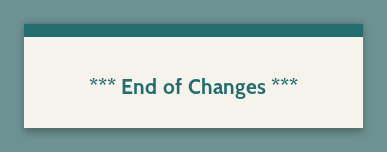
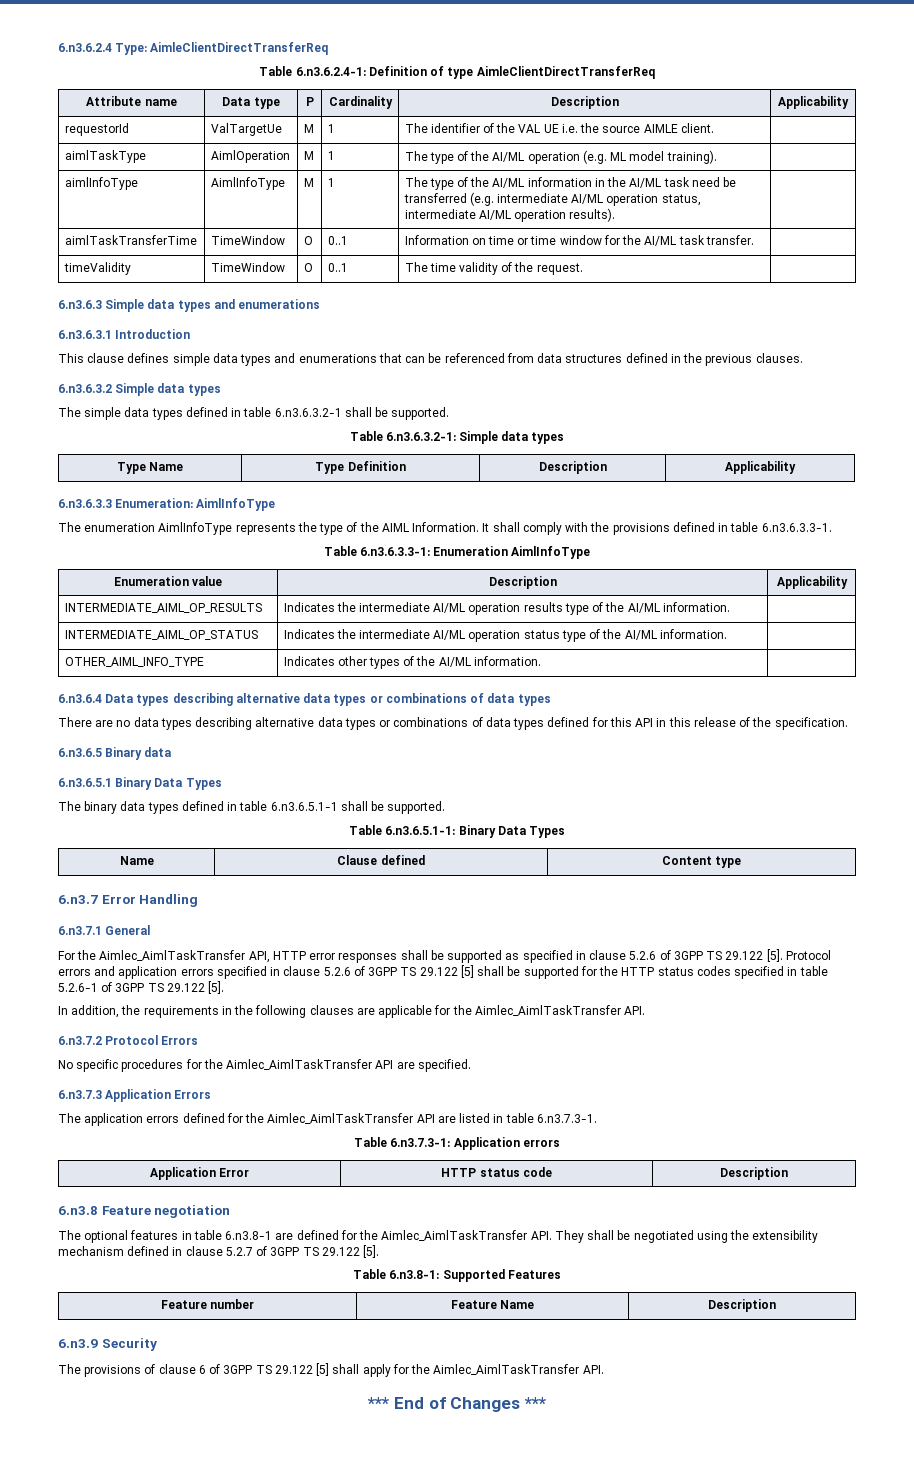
(88, 86) none -> [58,42,329,55] [259,66,655,79] [86,96,177,106] [222,97,280,109] [305,97,314,106] [328,96,393,109] [550,96,619,109] [778,96,849,109] [64,123,129,136] [210,123,282,136] [303,124,314,133] [327,124,335,133] [404,123,714,133] [64,150,146,163] [210,150,290,163] [303,151,314,160] [327,151,335,160] [404,150,717,164] [64,177,138,190] [210,177,285,190] [303,178,314,187] [327,178,335,187] [404,177,737,190] [403,192,701,206] [404,208,616,222] [64,235,197,245] [210,235,285,245] [303,236,313,245] [327,236,348,245] [404,235,754,246] [63,262,131,275] [210,262,285,272] [303,263,313,272] [327,263,348,272] [404,262,583,275] [58,299,321,312] [58,329,191,339] [58,353,803,366] [58,383,221,396] [58,407,450,420] [349,431,565,444] [116,462,184,474] [315,461,406,474] [538,461,607,474] [725,461,796,474] [58,498,276,511] [58,522,832,535] [323,546,591,559] [113,576,223,586] [488,576,557,589] [776,576,848,589] [64,603,262,613] [283,602,730,615] [64,630,258,640] [283,629,727,642] [64,657,204,667] [283,656,541,669] [58,693,551,706] [58,717,848,730] [58,747,172,760] [58,777,222,790] [58,801,446,814] [349,825,565,838] [119,856,154,865] [337,855,425,865] [661,856,742,868] [58,894,199,907] [58,925,151,935] [58,949,831,963] [58,965,828,979] [58,981,225,994] [58,1005,646,1018] [58,1035,199,1045] [58,1059,471,1072] [58,1089,212,1102] [58,1113,597,1126] [354,1137,560,1150] [149,1167,250,1180] [441,1167,552,1177] [720,1167,788,1180] [58,1205,231,1218] [58,1230,819,1243] [58,1245,380,1258] [353,1269,561,1282] [160,1299,255,1309] [450,1300,535,1309] [708,1299,776,1312] [58,1338,157,1351] [58,1363,604,1377] 6.n3.6.2.4 Type: AimleClientDirectTransferReq // Table 6.n3.6.2.4-1: Definition of type AimleClientDirectTransferReq // Attribute name | Data type | P | Cardinality | Description | Applicability // requestorId | ValTargetUe | M | 1 | The identifier of the VAL UE i.e. the source AIMLE client. | // aimlTaskType | AimlOperation | M | 1 | The type of the AI/ML operation (e.g. ML model training). | // aimlInfoType | AimlInfoType | M | 1 | The type of the AI/ML information in the AI/ML task need be transferred (e.g. intermediate AI/ML operation status, intermediate AI/ML operation results). | // aimlTaskTransferTime | TimeWindow | O | 0..1 | Information on time or time window for the AI/ML task transfer. | // timeValidity | TimeWindow | O | 0..1 | The time validity of the request. | // 6.n3.6.3 Simple data types and enumerations // 6.n3.6.3.1 Introduction // This clause defines simple data types and enumerations that can be referenced from data structures defined in the previous clauses. // 6.n3.6.3.2 Simple data types // The simple data types defined in table 6.n3.6.3.2-1 shall be supported. // Table 6.n3.6.3.2-1: Simple data types // Type Name | Type Definition | Description | Applicability // 6.n3.6.3.3 Enumeration: AimlInfoType // The enumeration AimlInfoType represents the type of the AIML Information. It shall comply with the provisions defined in table 6.n3.6.3.3-1. // Table 6.n3.6.3.3-1: Enumeration AimlInfoType // Enumeration value | Description | Applicability // INTERMEDIATE_AIML_OP_RESULTS | Indicates the intermediate AI/ML operation results type of the AI/ML information. | // INTERMEDIATE_AIML_OP_STATUS | Indicates the intermediate AI/ML operation status type of the AI/ML information. | // OTHER_AIML_INFO_TYPE | Indicates other types of the AI/ML information. | // 6.n3.6.4 Data types describing alternative data types or combinations of data types // There are no data types describing alternative data types or combinations of data types defined for this API in this release of the specification. // 6.n3.6.5 Binary data // 6.n3.6.5.1 Binary Data Types // The binary data types defined in table 6.n3.6.5.1-1 shall be supported. // Table 6.n3.6.5.1-1: Binary Data Types // Name | Clause defined | Content type // 6.n3.7 Error Handling // 6.n3.7.1 General // For the Aimlec_AimlTaskTransfer API, HTTP error responses shall be supported as specified in clause 5.2.6 of 3GPP TS 29.122 [5]. Protocol errors and application errors specified in clause 5.2.6 of 3GPP TS 29.122 [5] shall be supported for the HTTP status codes specified in table 5.2.6-1 of 3GPP TS 29.122 [5]. // In addition, the requirements in the following clauses are applicable for the Aimlec_AimlTaskTransfer API. // 6.n3.7.2 Protocol Errors // No specific procedures for the Aimlec_AimlTaskTransfer API are specified. // 6.n3.7.3 Application Errors // The application errors defined for the Aimlec_AimlTaskTransfer API are listed in table 6.n3.7.3-1. // Table 6.n3.7.3-1: Application errors // Application Error | HTTP status code | Description // 6.n3.8 Feature negotiation // The optional features in table 6.n3.8-1 are defined for the Aimlec_AimlTaskTransfer API. They shall be negotiated using the extensibility mechanism defined in clause 5.2.7 of 3GPP TS 29.122 [5]. // Table 6.n3.8-1: Supported Features // Feature number | Feature Name | Description // 6.n3.9 Security // The provisions of clause 6 of 3GPP TS 29.122 [5] shall apply for the Aimlec_AimlTaskTransfer API. //

